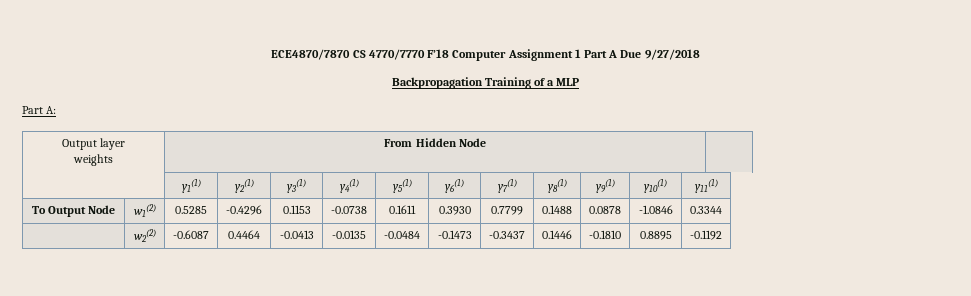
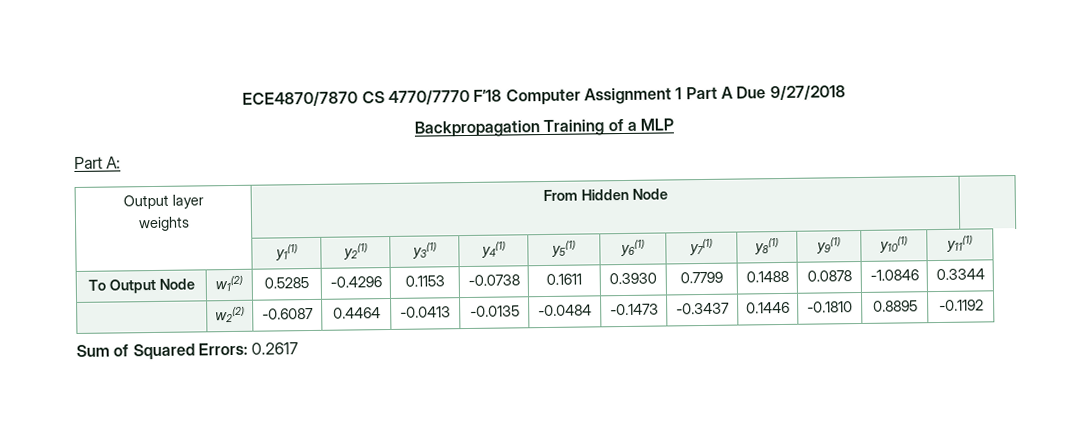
(722, 235) none -> [76,342,299,361] // Sum of Squared Errors: 0.2617

